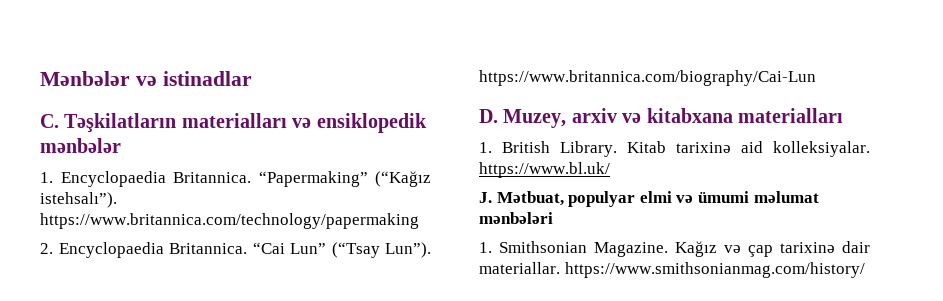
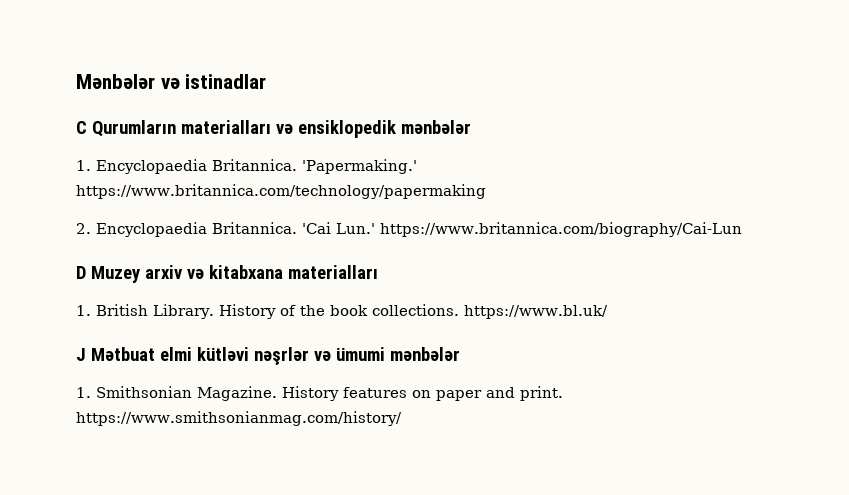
[40,113,177,133] C. Təşkilatların -> [76,120,176,137] C Qurumların
[258,171,431,187] [40,192,117,208] “Papermaking” (“Kağız istehsalı”). -> [302,159,417,174] 'Papermaking.'
[252,242,431,258] “Cai Lun” (“Tsay Lun”). -> [302,222,375,234] 'Cai Lun.'
[479,109,567,128] D. Muzey, -> [76,266,140,283] D Muzey
[627,141,870,157] [479,162,610,178] [479,191,819,207] [479,212,553,224] [479,241,870,257] [479,262,560,274] Kitab tarixinə aid kolleksiyalar. https://www.bl.uk/ // J. Mətbuat, populyar elmi və ümumi məlumat mənbələri // 1. Smithsonian Magazine. Kağız və çap tarixinə dair materiallar. -> [218,304,608,319] [76,347,460,365] [76,386,563,401] History of the book collections. https://www.bl.uk/ // J Mətbuat elmi kütləvi nəşrlər və ümumi mənbələr // 1. Smithsonian Magazine. History features on paper and print.

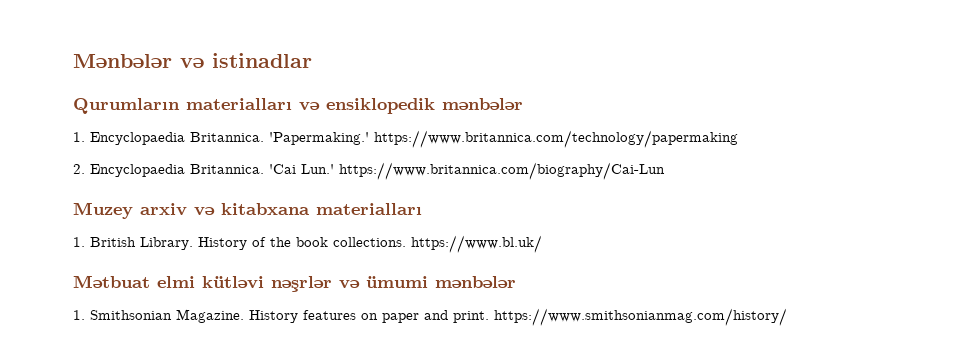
[76,121,87,134] C -> (312, 60) none
[76,266,86,279] D -> (665, 171) none
[76,348,86,361] J -> (542, 244) none

